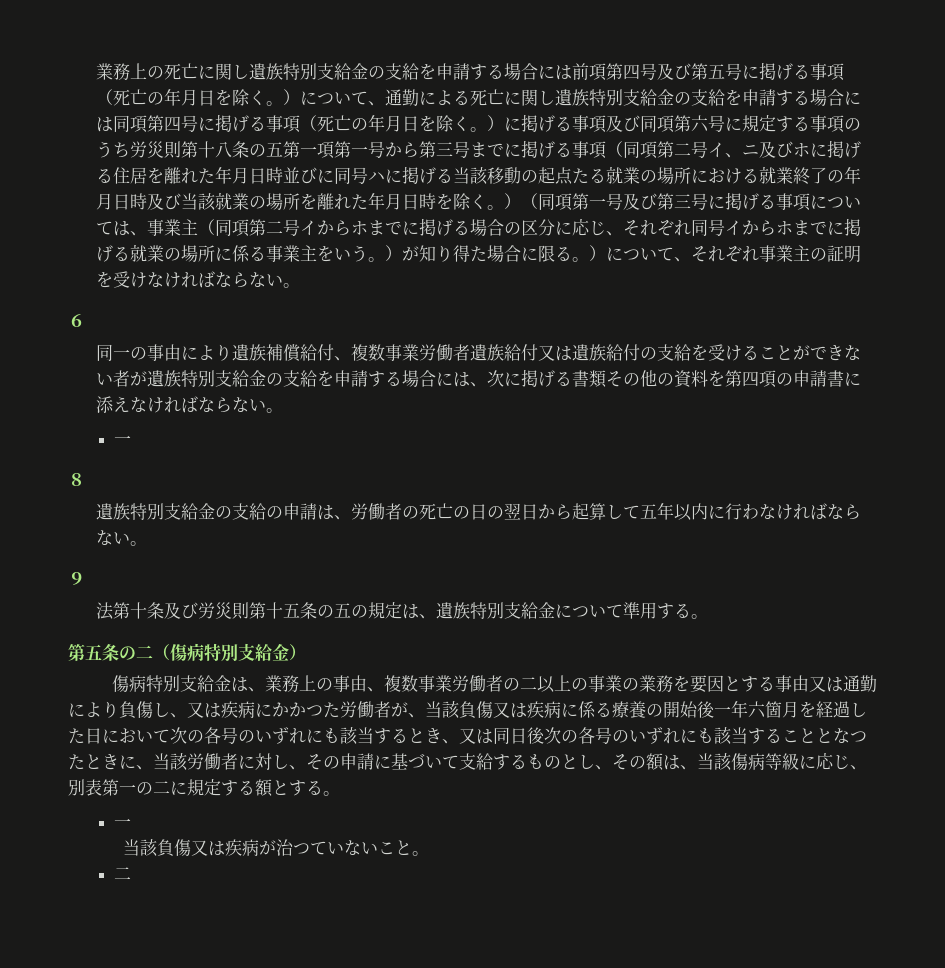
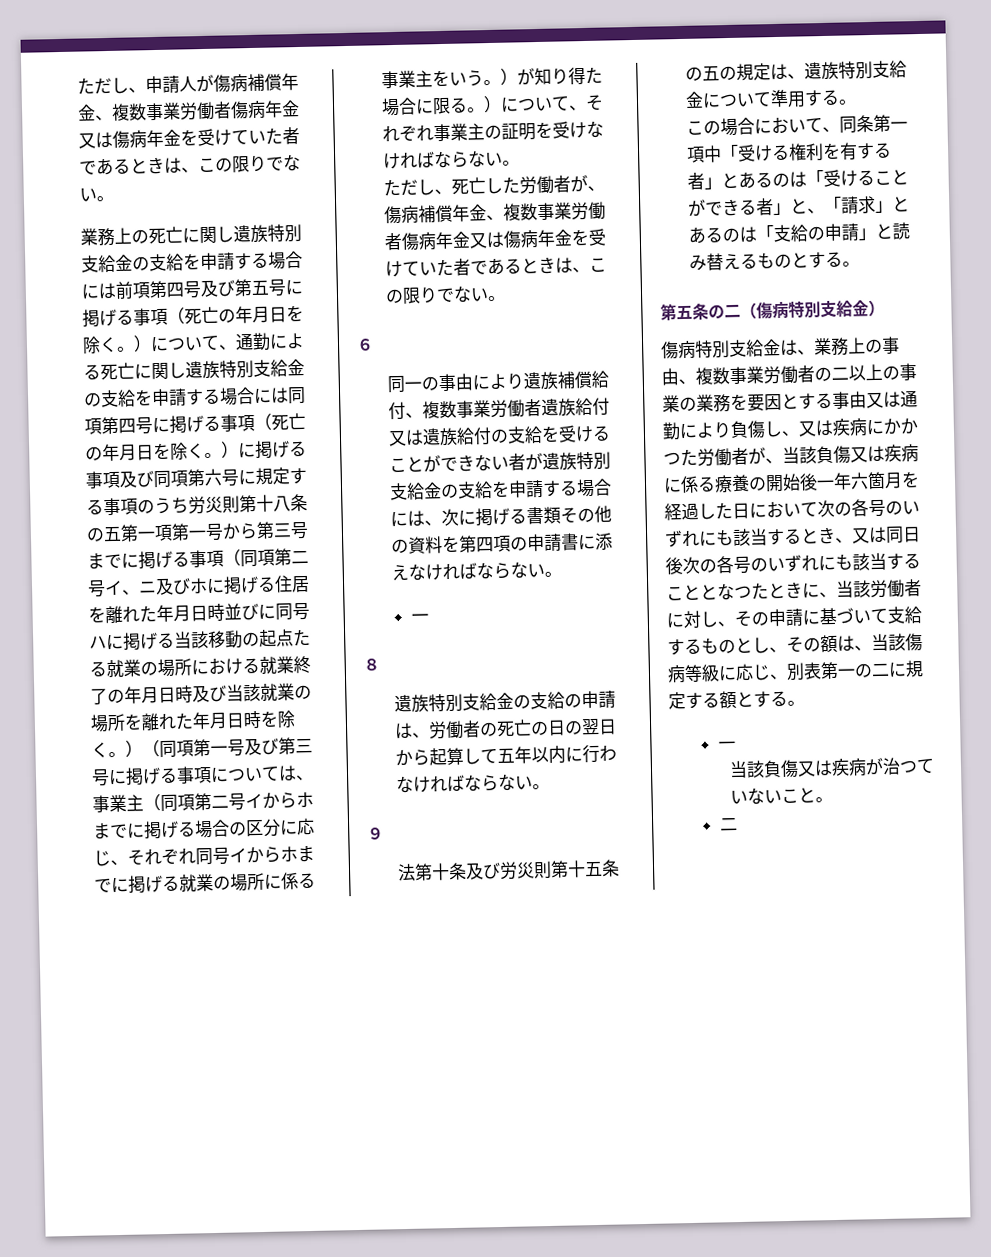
(95, 71) none -> [76,73,299,95] [76,100,300,122] [77,126,300,149] [78,153,301,176] [78,187,114,202] ただし、申請人が傷病補償年金、複数事業労働者傷病年金又は傷病年金を受けていた者であるときは、この限りでない。 //
(300, 285) none -> [382,174,605,197] [383,201,606,225] [383,228,607,251] [384,256,607,278] [384,285,506,304] // ただし、死亡した労働者が、傷病補償年金、複数事業労働者傷病年金又は傷病年金を受けていた者であるときは、この限りでない。
(708, 616) none -> [685,114,908,137] [685,142,892,163] [686,169,909,190] [687,195,910,217] [687,222,910,244] [688,251,860,271] // この場合において、同条第一項中「受ける権利を有する者」とあるのは「受けることができる者」と、「請求」とあるのは「支給の申請」と読み替えるものとする。

